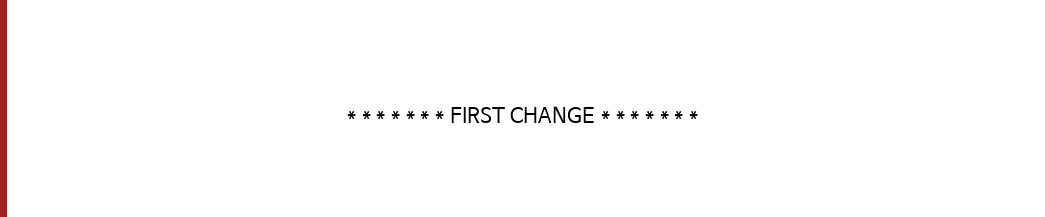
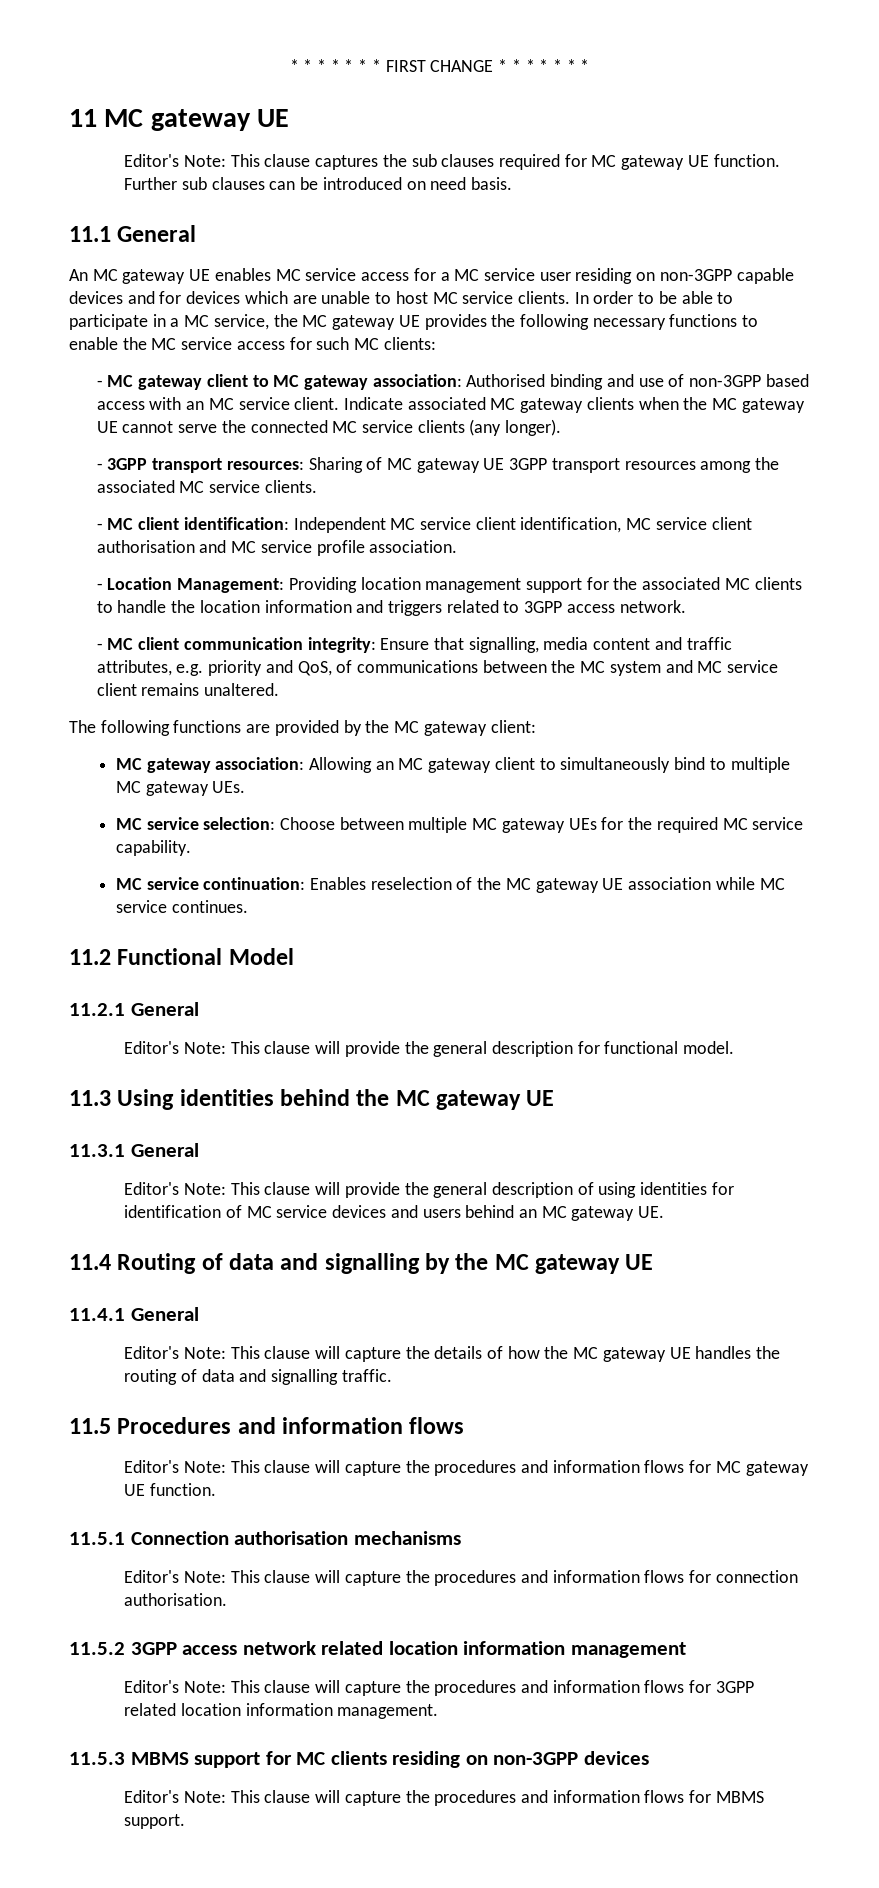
(699, 116) none -> [69,109,290,131] [124,154,780,170] [124,177,512,190] [69,225,197,242] [69,268,794,284] [69,291,734,304] [69,314,759,330] [69,337,436,350] [96,374,809,390] [96,397,805,413] [96,419,562,436] [96,457,780,473] [96,480,317,493] [96,517,752,533] [96,540,458,556] [96,577,802,593] [96,600,686,616] [96,637,732,653] [96,660,779,676] [96,683,280,696] [69,720,536,736] [115,757,790,773] [115,781,246,796] [115,817,804,833] [115,840,191,856] [115,877,785,893] [115,900,248,913] [69,948,294,965] [69,1002,199,1016] [124,1041,735,1057] [69,1089,555,1110] [69,1143,199,1157] [124,1182,734,1198] [124,1205,665,1221] [69,1253,654,1274] [69,1307,199,1321] [124,1346,781,1362] [124,1369,392,1385] [69,1417,465,1434] [124,1460,809,1476] [124,1483,216,1496] [69,1531,461,1545] [124,1570,798,1586] [124,1593,228,1606] [69,1641,686,1658] [124,1680,754,1696] [124,1703,439,1719] [69,1751,649,1768] [124,1790,764,1806] [124,1814,186,1829] // 11 MC gateway UE // Editor's Note: This clause captures the sub clauses required for MC gateway UE function. Further sub clauses can be introduced on need basis. // 11.1 General // An MC gateway UE enables MC service access for a MC service user residing on non-3GPP capable devices and for devices which are unable to host MC service clients. In order to be able to participate in a MC service, the MC gateway UE provides the following necessary functions to enable the MC service access for such MC clients: // - MC gateway client to MC gateway association: Authorised binding and use of non-3GPP based access with an MC service client. Indicate associated MC gateway clients when the MC gateway UE cannot serve the connected MC service clients (any longer). // - 3GPP transport resources: Sharing of MC gateway UE 3GPP transport resources among the associated MC service clients. // - MC client identification: Independent MC service client identification, MC service client authorisation and MC service profile association. // - Location Management: Providing location management support for the associated MC clients to handle the location information and triggers related to 3GPP access network. // - MC client communication integrity: Ensure that signalling, media content and traffic attributes, e.g. priority and QoS, of communications between the MC system and MC service client remains unaltered. // The following functions are provided by the MC gateway client: // MC gateway association: Allowing an MC gateway client to simultaneously bind to multiple MC gateway UEs. // MC service selection: Choose between multiple MC gateway UEs for the required MC service capability. // MC service continuation: Enables reselection of the MC gateway UE association while MC service continues. // 11.2 Functional Model // 11.2.1 General // Editor's Note: This clause will provide the general description for functional model. // 11.3 Using identities behind the MC gateway UE // 11.3.1 General // Editor's Note: This clause will provide the general description of using identities for identification of MC service devices and users behind an MC gateway UE. // 11.4 Routing of data and signalling by the MC gateway UE // 11.4.1 General // Editor's Note: This clause will capture the details of how the MC gateway UE handles the routing of data and signalling traffic. // 11.5 Procedures and information flows // Editor's Note: This clause will capture the procedures and information flows for MC gateway UE function. // 11.5.1 Connection authorisation mechanisms // Editor's Note: This clause will capture the procedures and information flows for connection authorisation. // 11.5.2 3GPP access network related location information management // Editor's Note: This clause will capture the procedures and information flows for 3GPP related location information management. // 11.5.3 MBMS support for MC clients residing on non-3GPP devices // Editor's Note: This clause will capture the procedures and information flows for MBMS support.

